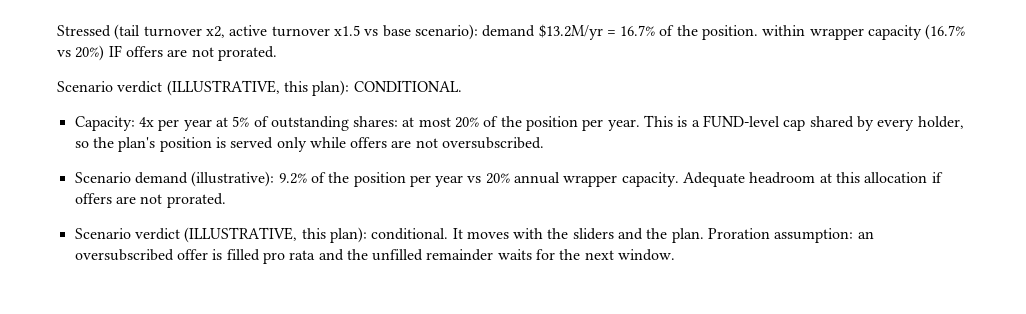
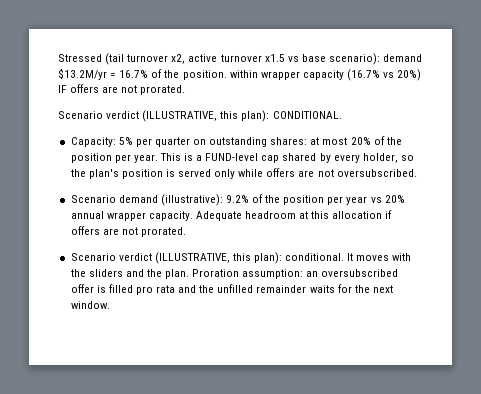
[138,116,269,131] 4x per year at 5% of -> [118,137,207,147] 5% per quarter on

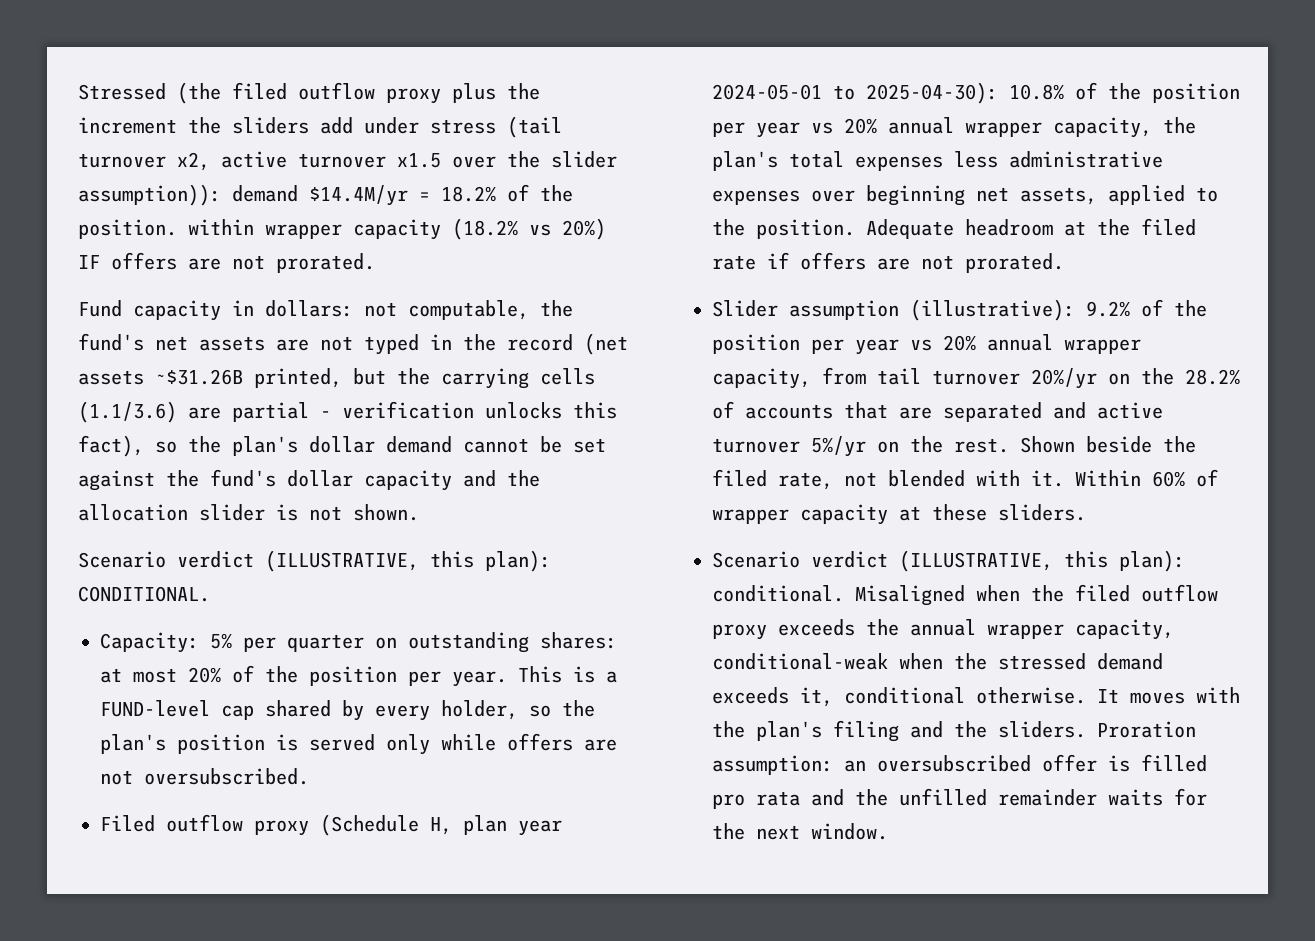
(102, 58) none -> [177,82,540,104] [78,117,496,134] (the filed outflow proxy plus the increment the sliders add under stress
[287,53,423,65] [58,68,149,80] vs base scenario): demand $13.2M/yr = 16.7% -> [452,151,617,168] [78,184,496,206] over the slider assumption)): demand $14.4M/yr = 18.2%
[346,69,380,81] (16.7% -> [452,218,518,240] (18.2%
(186, 90) none -> [78,300,573,321] [78,333,628,355] [78,368,595,389] [78,401,617,423] [78,435,606,457] [78,469,540,491] [78,504,419,521] // Fund capacity in dollars: not computable, the fund's net assets are not typed in the record (net assets ~$31.26B printed, but the carrying cells (1.1/3.6) are partial - verification unlocks this fact), so the plan's dollar demand cannot be set against the fund's dollar capacity and the allocation slider is not shown.
[70,195,158,203] Scenario demand -> [100,814,562,836] [712,82,1240,104] [712,117,1196,138] [712,151,1163,171] [712,185,1218,206] [712,218,1196,239] [712,252,1064,273] [712,300,899,320] Filed outflow proxy (Schedule H, plan year 2024-05-01 to 2025-04-30): 10.8% of the position per year vs 20% annual wrapper capacity, the plan's total expenses less administrative expenses over beginning net assets, applied to the position. Adequate headroom at the filed rate if offers are not prorated. // Slider assumption
[148,210,393,221] [70,226,186,237] capacity. Adequate headroom at this allocation if offers are not prorated. -> [712,367,1240,389] [712,401,1163,422] [712,436,1196,457] [712,469,1218,490] [712,504,1086,525] capacity, from tail turnover 20%/yr on the 28.2% of accounts that are separated and active turnover 5%/yr on the rest. Shown beside the filed rate, not blended with it. Within 60% of wrapper capacity at these sliders.
(345, 257) none -> [855,584,1218,606] [712,619,1174,640] [712,653,1163,670] [712,687,1086,707] Misaligned when the filed outflow proxy exceeds the annual wrapper capacity, conditional-weak when the stressed demand exceeds it, conditional otherwise.
[88,269,190,279] sliders and the plan. -> [756,720,1086,742] plan's filing and the sliders.

